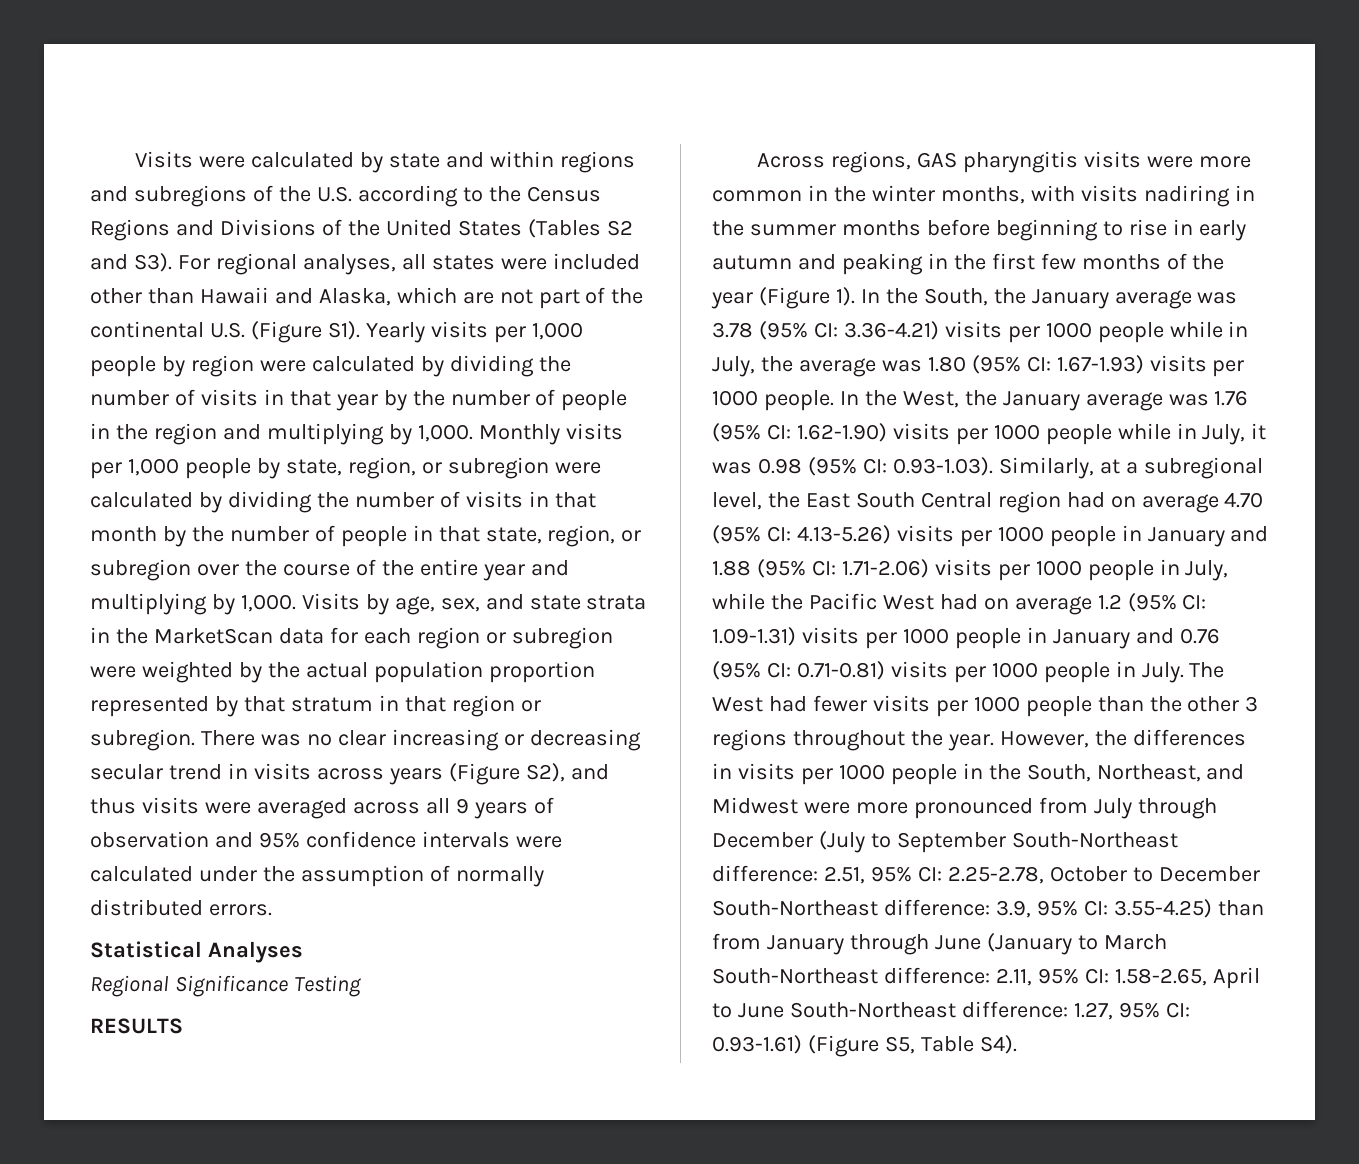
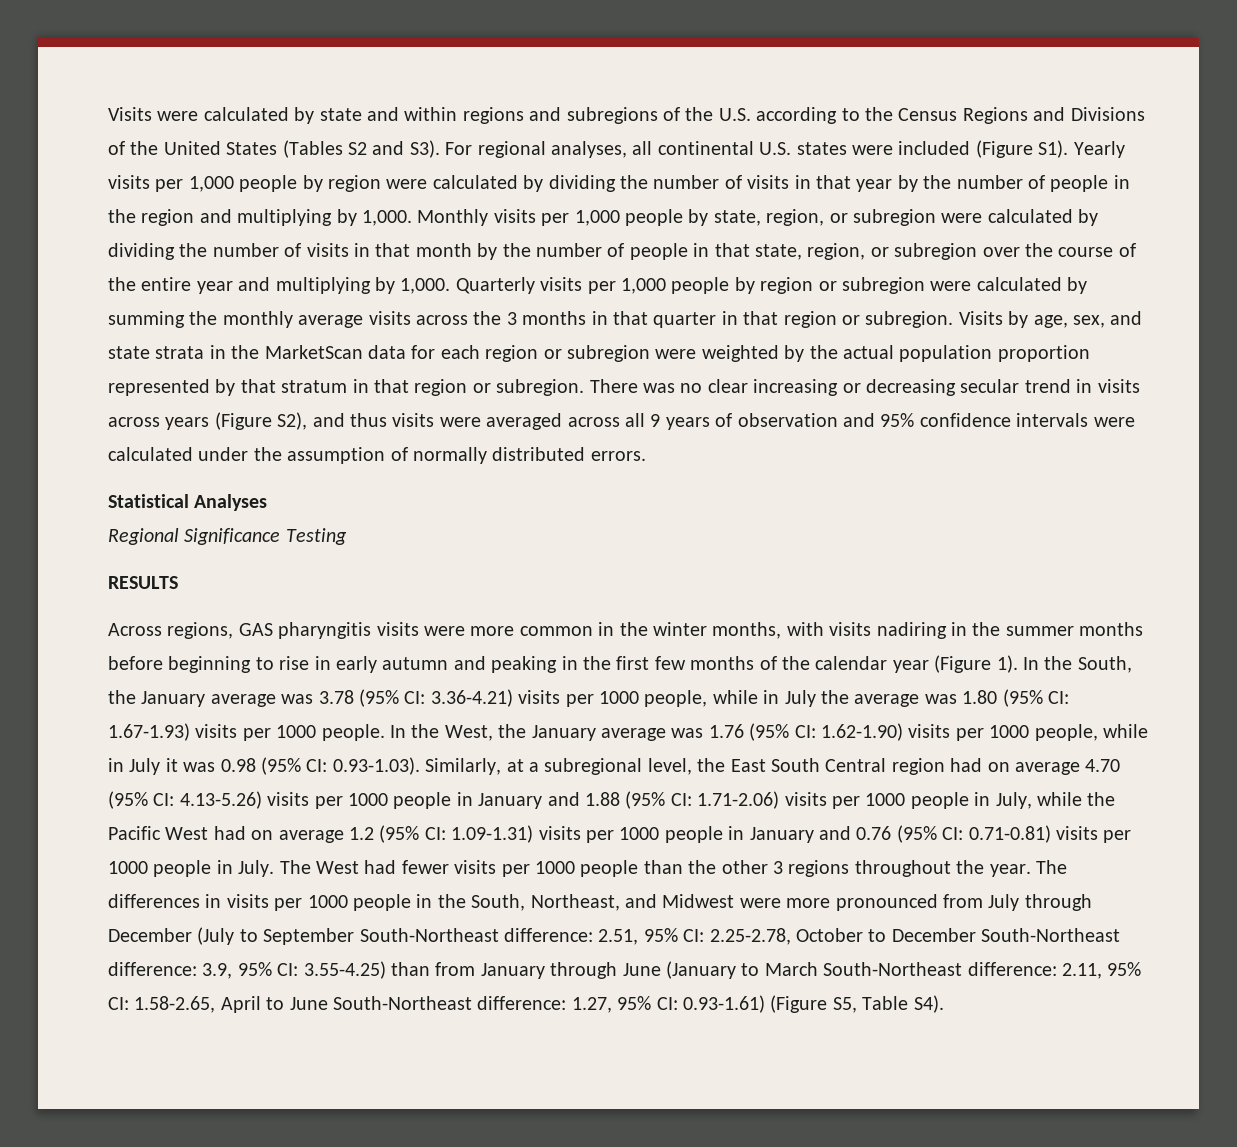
(426, 262) none -> [657,141,792,155] continental U.S.
[90,287,644,309] [90,321,245,338] other than Hawaii and Alaska, which are not part of the continental U.S. -> (971, 148) none
(296, 603) none -> [455,277,1088,294] [108,311,954,328] Quarterly visits per 1,000 people by region or subregion were calculated by summing the monthly average visits across the 3 months in that quarter in that region or subregion.
(1225, 262) none -> [815,656,888,670] calendar
[1097,321,1249,343] [712,356,755,377] people while in July, -> [644,690,816,707] people, while in July
[1045,423,1246,445] people while in July, -> [1034,724,1148,741] [108,758,161,775] people, while in July
[999,730,1127,748] However, the -> [1035,860,1067,874] The

